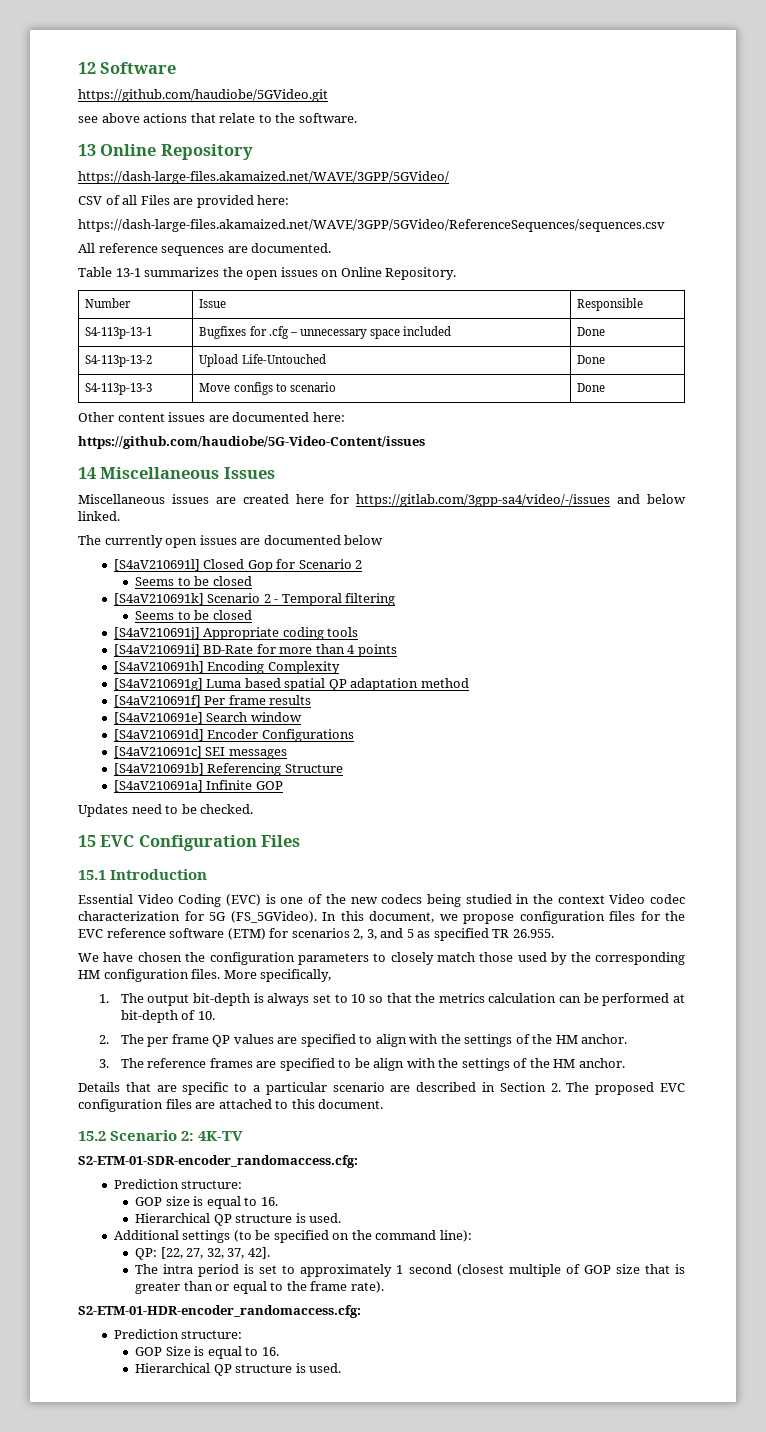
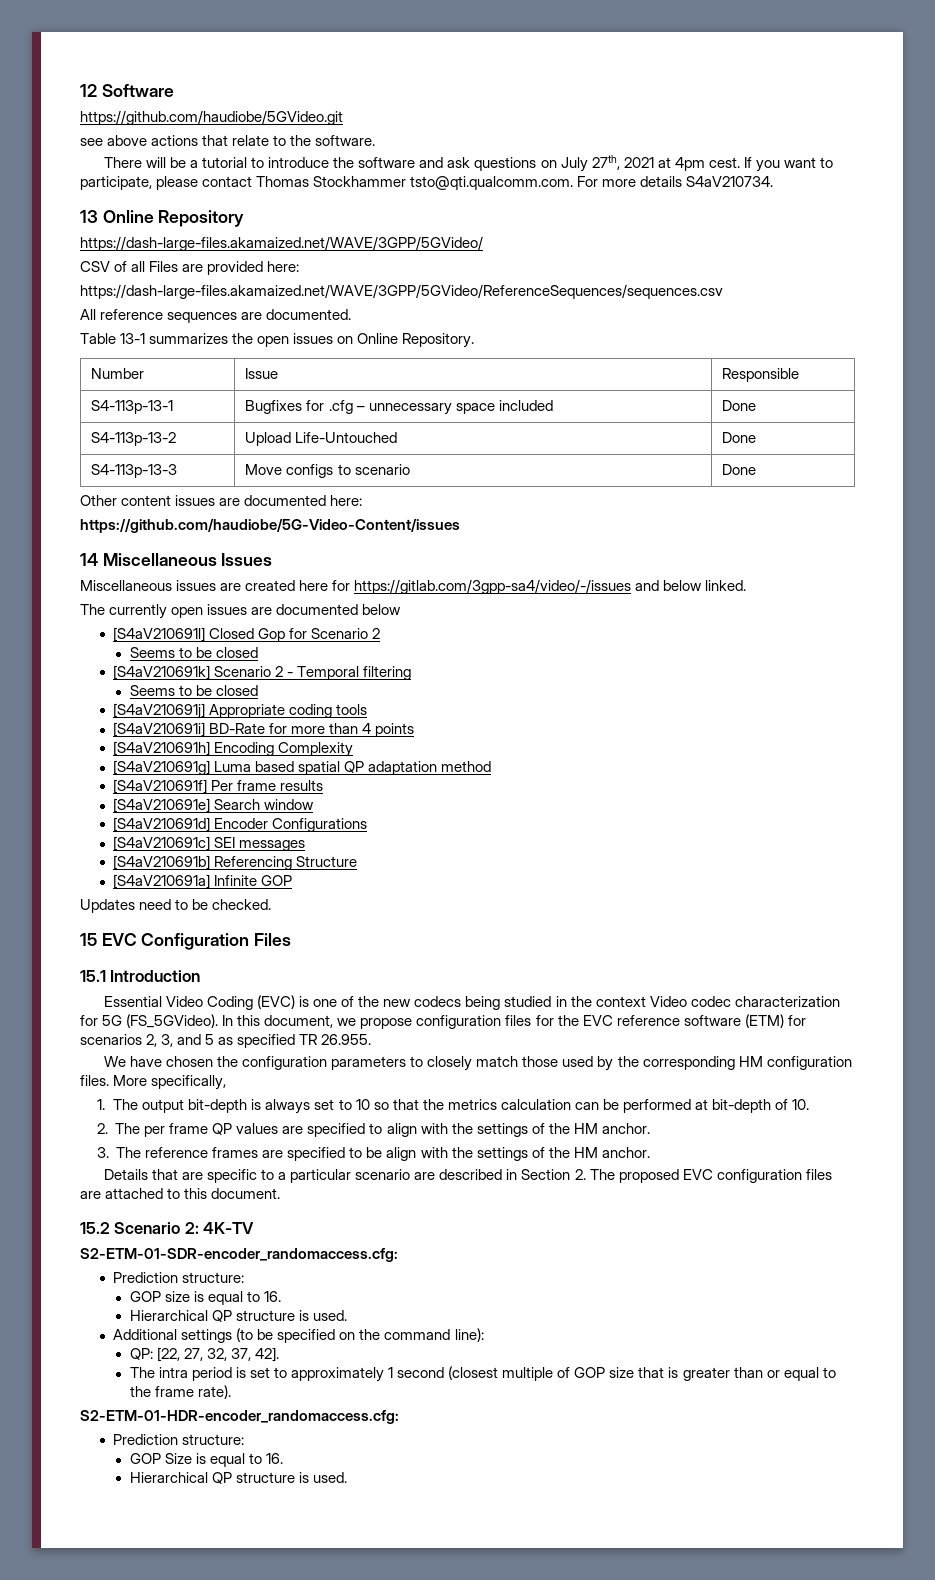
(357, 118) none -> [103,155,834,172] [80,176,774,190] // There will be a tutorial to introduce the software and ask questions on July 27th, 2021 at 4pm cest. If you want to participate, please contact Thomas Stockhammer tsto@qti.qualcomm.com. For more details S4aV210734.

